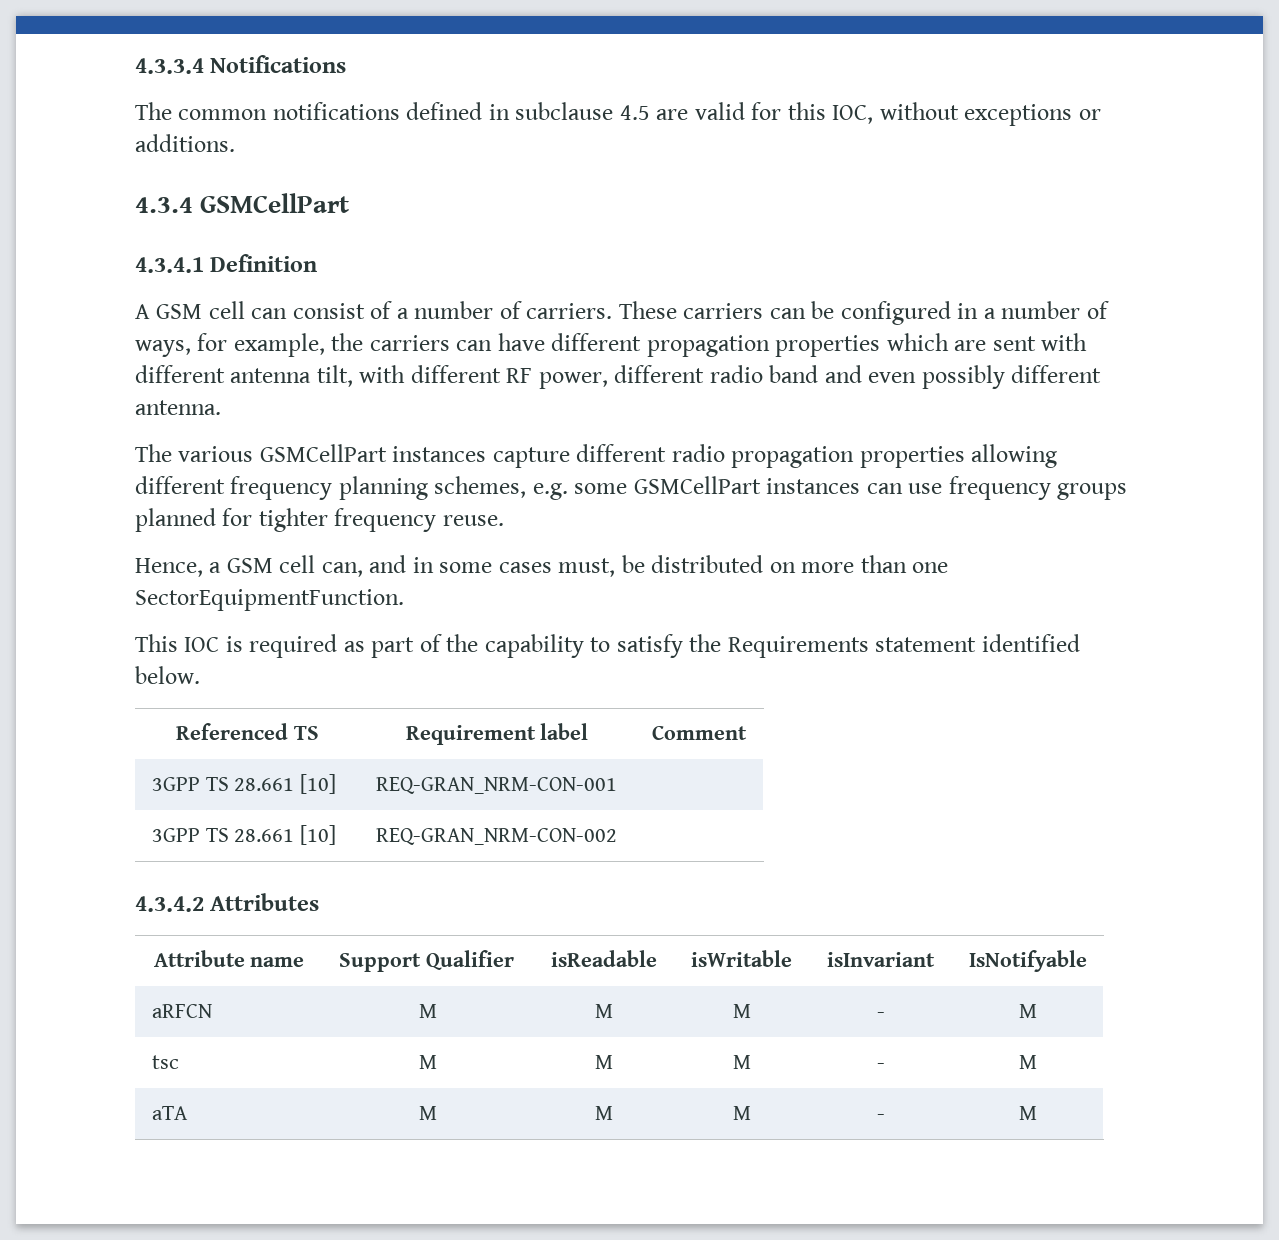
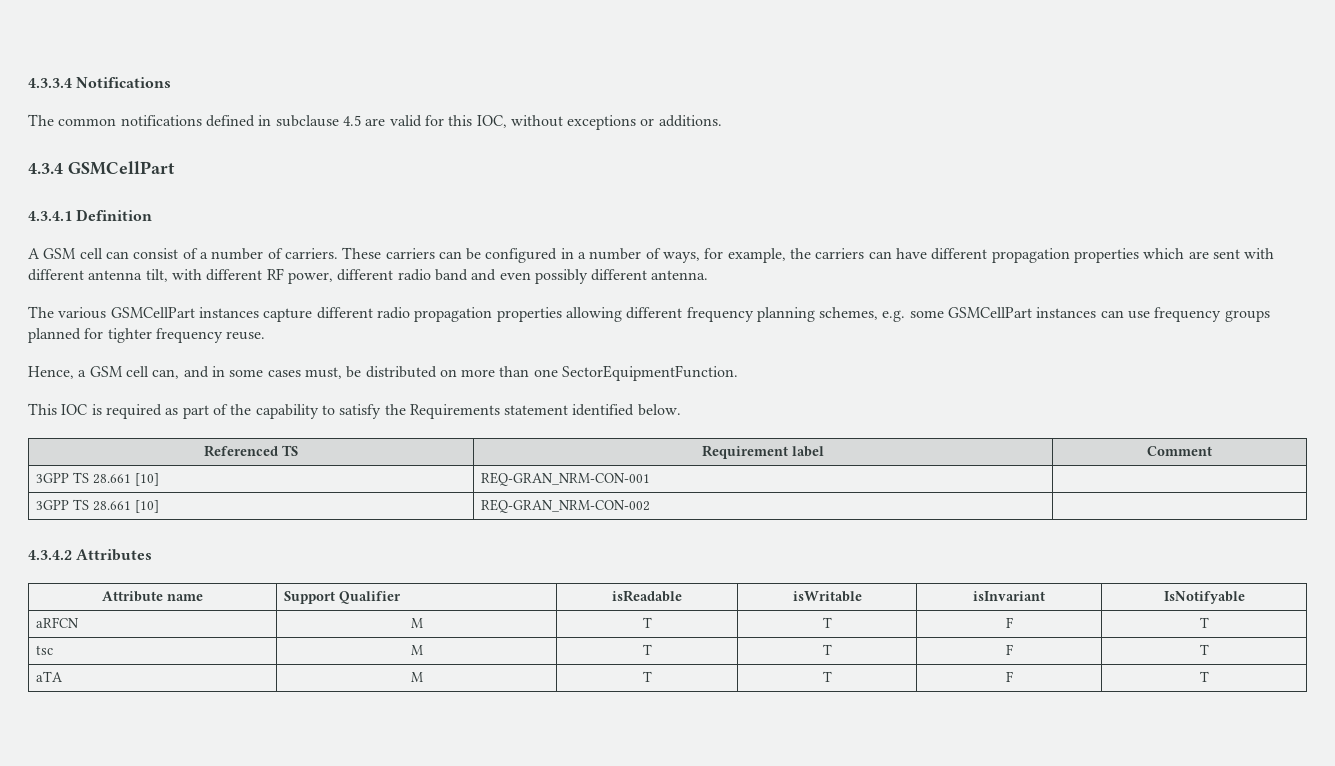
[594,1004,613,1018] [732,1004,751,1018] [876,1012,885,1018] [1018,1004,1037,1018] [151,1055,179,1069] [419,1055,437,1069] [594,1055,613,1069] [732,1055,751,1069] [876,1063,885,1069] [1018,1055,1037,1069] [151,1106,188,1120] [419,1106,437,1120] [594,1106,613,1120] [732,1106,751,1120] [876,1114,885,1120] [1018,1106,1037,1120] M | M | - | M // tsc | M | M | M | - | M // aTA | M | M | M | - | M -> [642,617,652,628] [822,617,832,628] [1005,617,1013,628] [1199,617,1209,628] [35,645,53,655] [410,645,423,655] [642,644,652,655] [822,644,832,655] [1005,644,1013,655] [1199,644,1209,655] [35,671,63,682] [410,672,423,682] [642,671,652,682] [822,671,832,682] [1005,671,1013,682] [1199,671,1209,682] T | T | F | T // tsc | M | T | T | F | T // aTA | M | T | T | F | T

